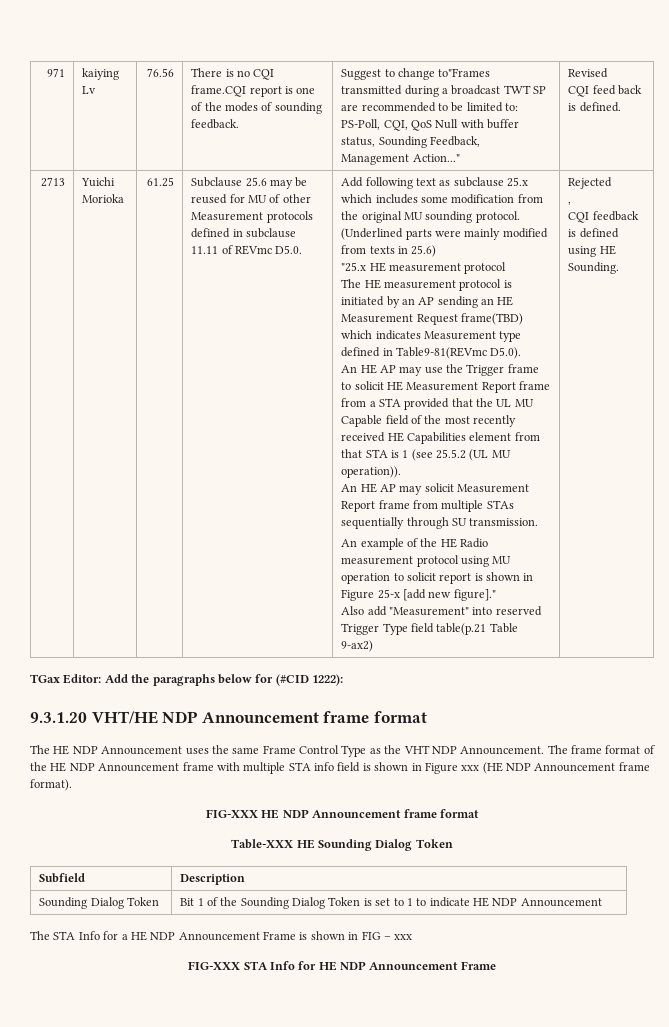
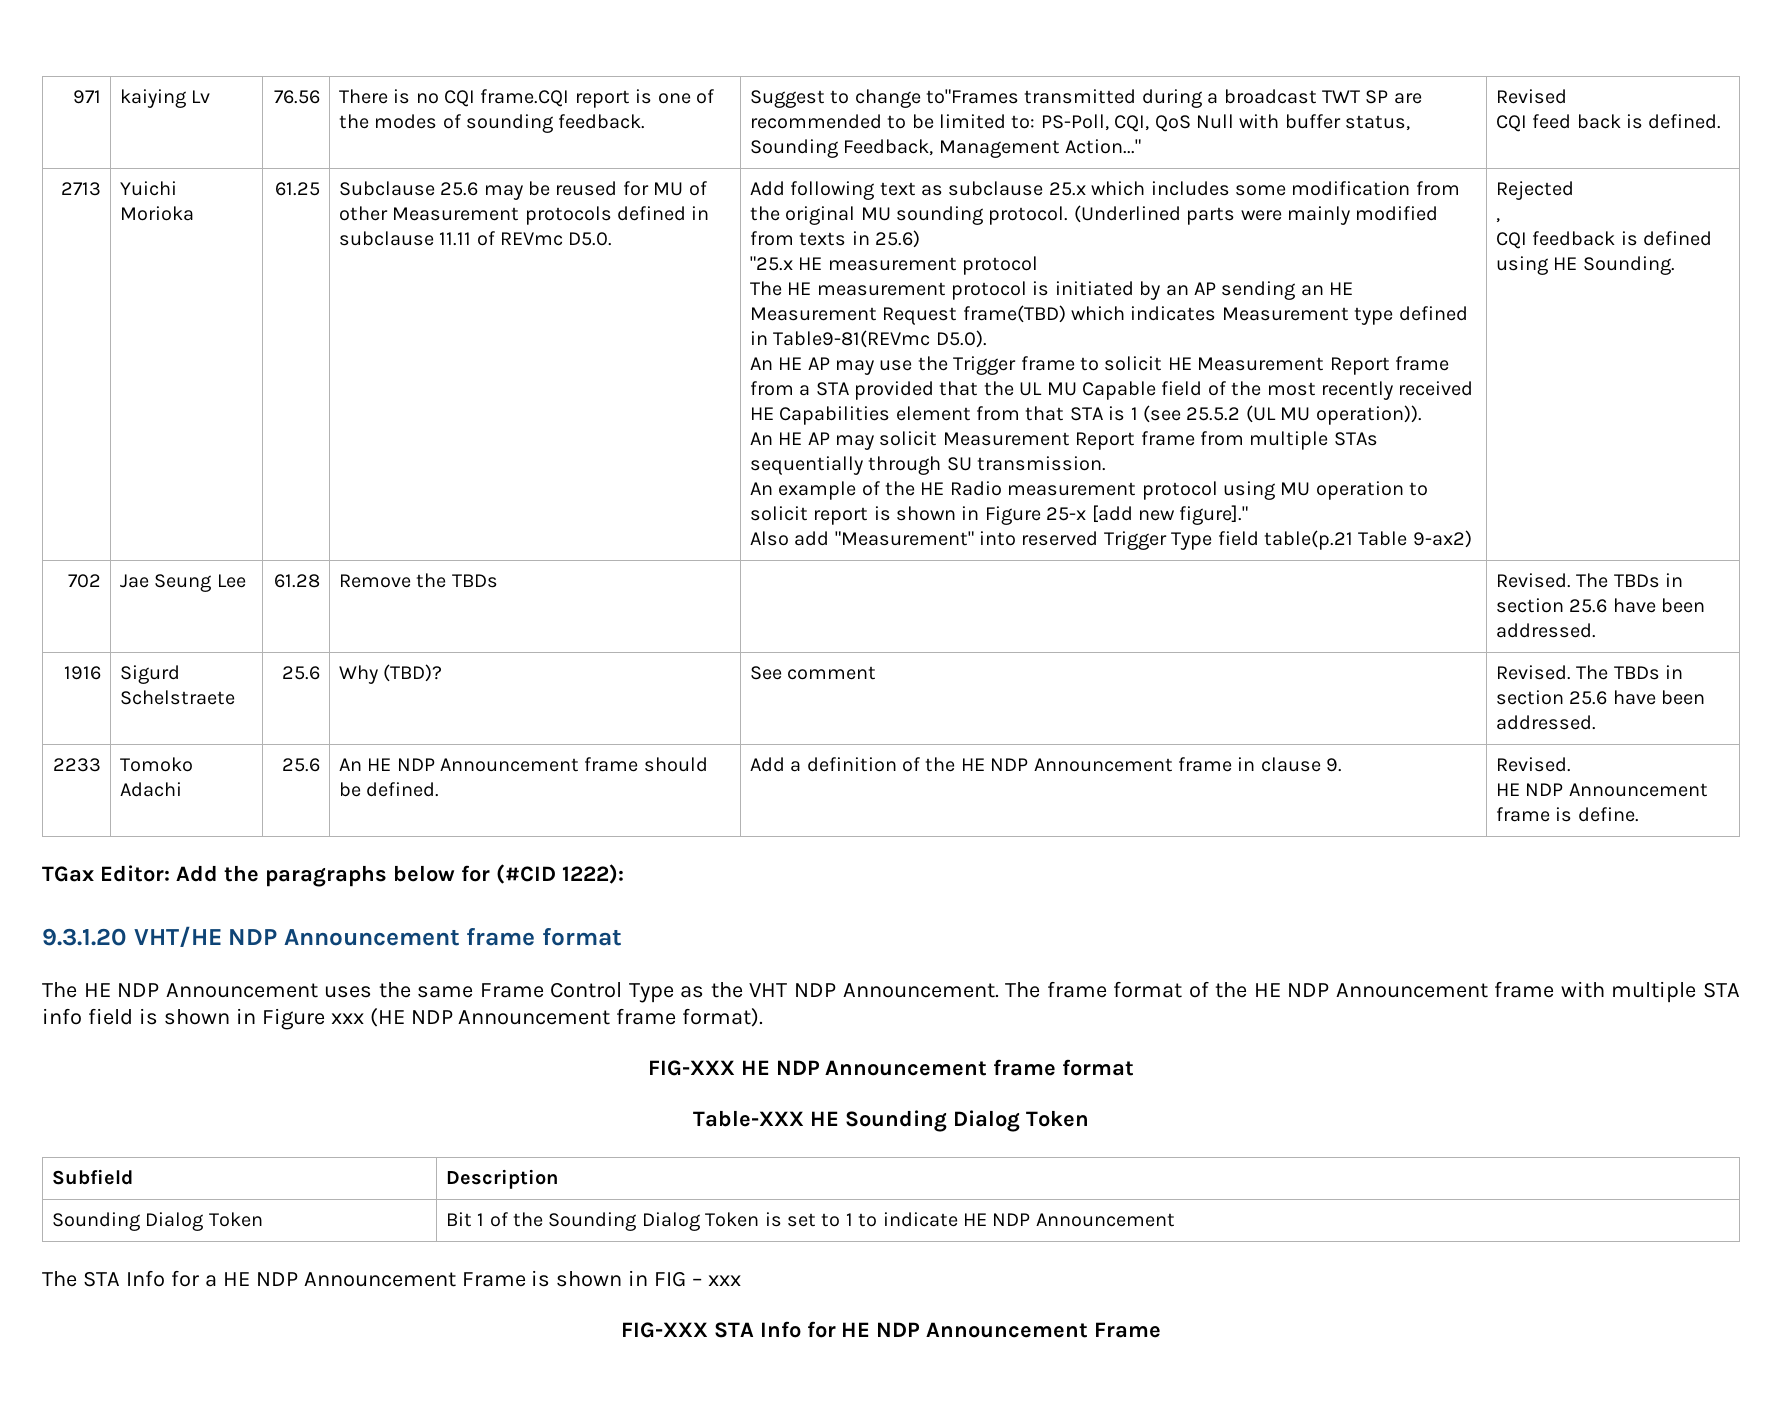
(620, 268) none -> [68,574,102,588] [119,574,246,592] [274,574,321,588] [338,573,498,588] [1495,573,1683,588] [1495,598,1705,613] [1495,623,1596,638] [64,666,102,680] [119,665,180,684] [119,690,235,705] [282,666,321,680] [338,664,443,684] [749,666,877,680] [1495,665,1683,680] [1495,690,1705,705] [1495,715,1596,730] [53,758,102,772] [119,757,193,772] [119,782,182,797] [282,758,321,772] [338,757,708,772] [338,782,440,797] [749,757,1343,772] [1495,757,1571,772] [1495,783,1708,797] [1495,807,1639,822] // 702 | Jae Seung Lee | 61.28 | Remove the TBDs | | Revised. The TBDs in section 25.6 have been addressed. // 1916 | Sigurd Schelstraete | 25.6 | Why (TBD)? | See comment | Revised. The TBDs in section 25.6 have been addressed. // 2233 | Tomoko Adachi | 25.6 | An HE NDP Announcement frame should be defined. | Add a definition of the HE NDP Announcement frame in clause 9. | Revised. // HE NDP Announcement frame is define.

